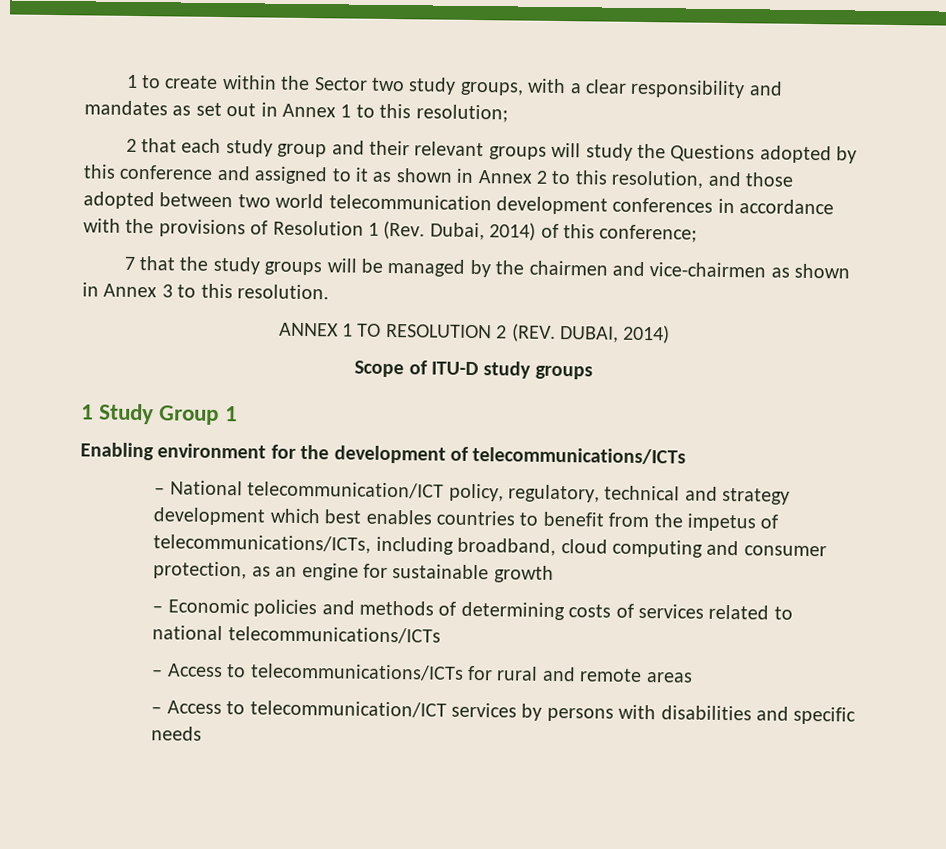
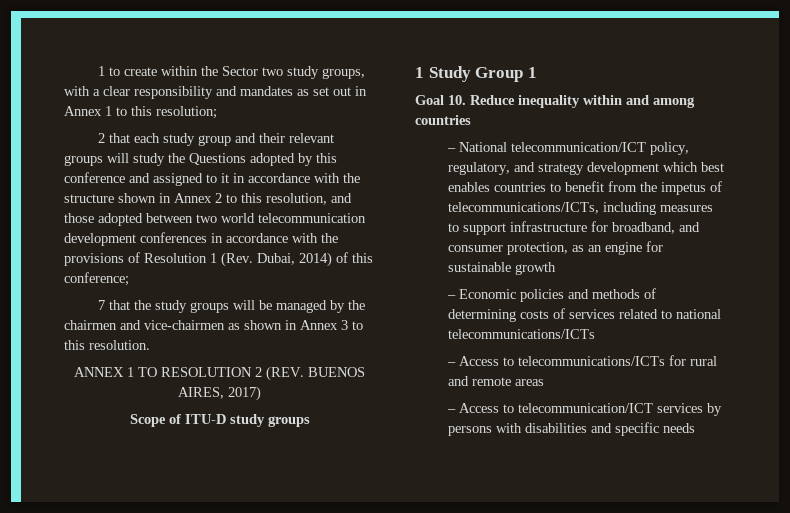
[372,171,392,183] as -> [233,173,360,183] [64,194,114,203] in accordance with the structure
[558,324,671,344] DUBAI, 2014) -> [308,367,365,377] [178,386,261,401] BUENOS AIRES, 2017)
[80,442,687,465] Enabling environment for the development of telecommunications/ICTs -> [415,95,695,108] [415,115,471,125] Goal 10. Reduce inequality within and among countries
[604,485,681,501] technical -> (510, 168) none
[457,537,704,558] broadband, cloud computing -> [659,205,713,212] [447,221,675,235] measures to support infrastructure for broadband,

